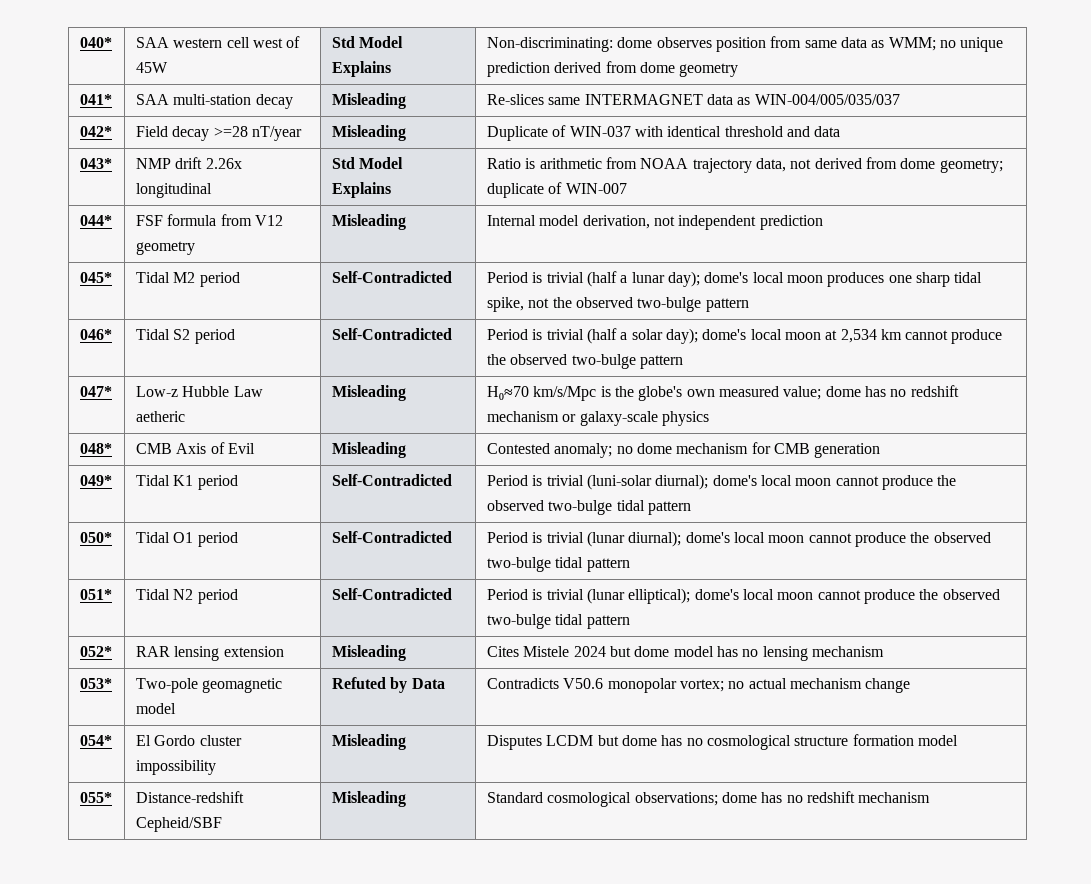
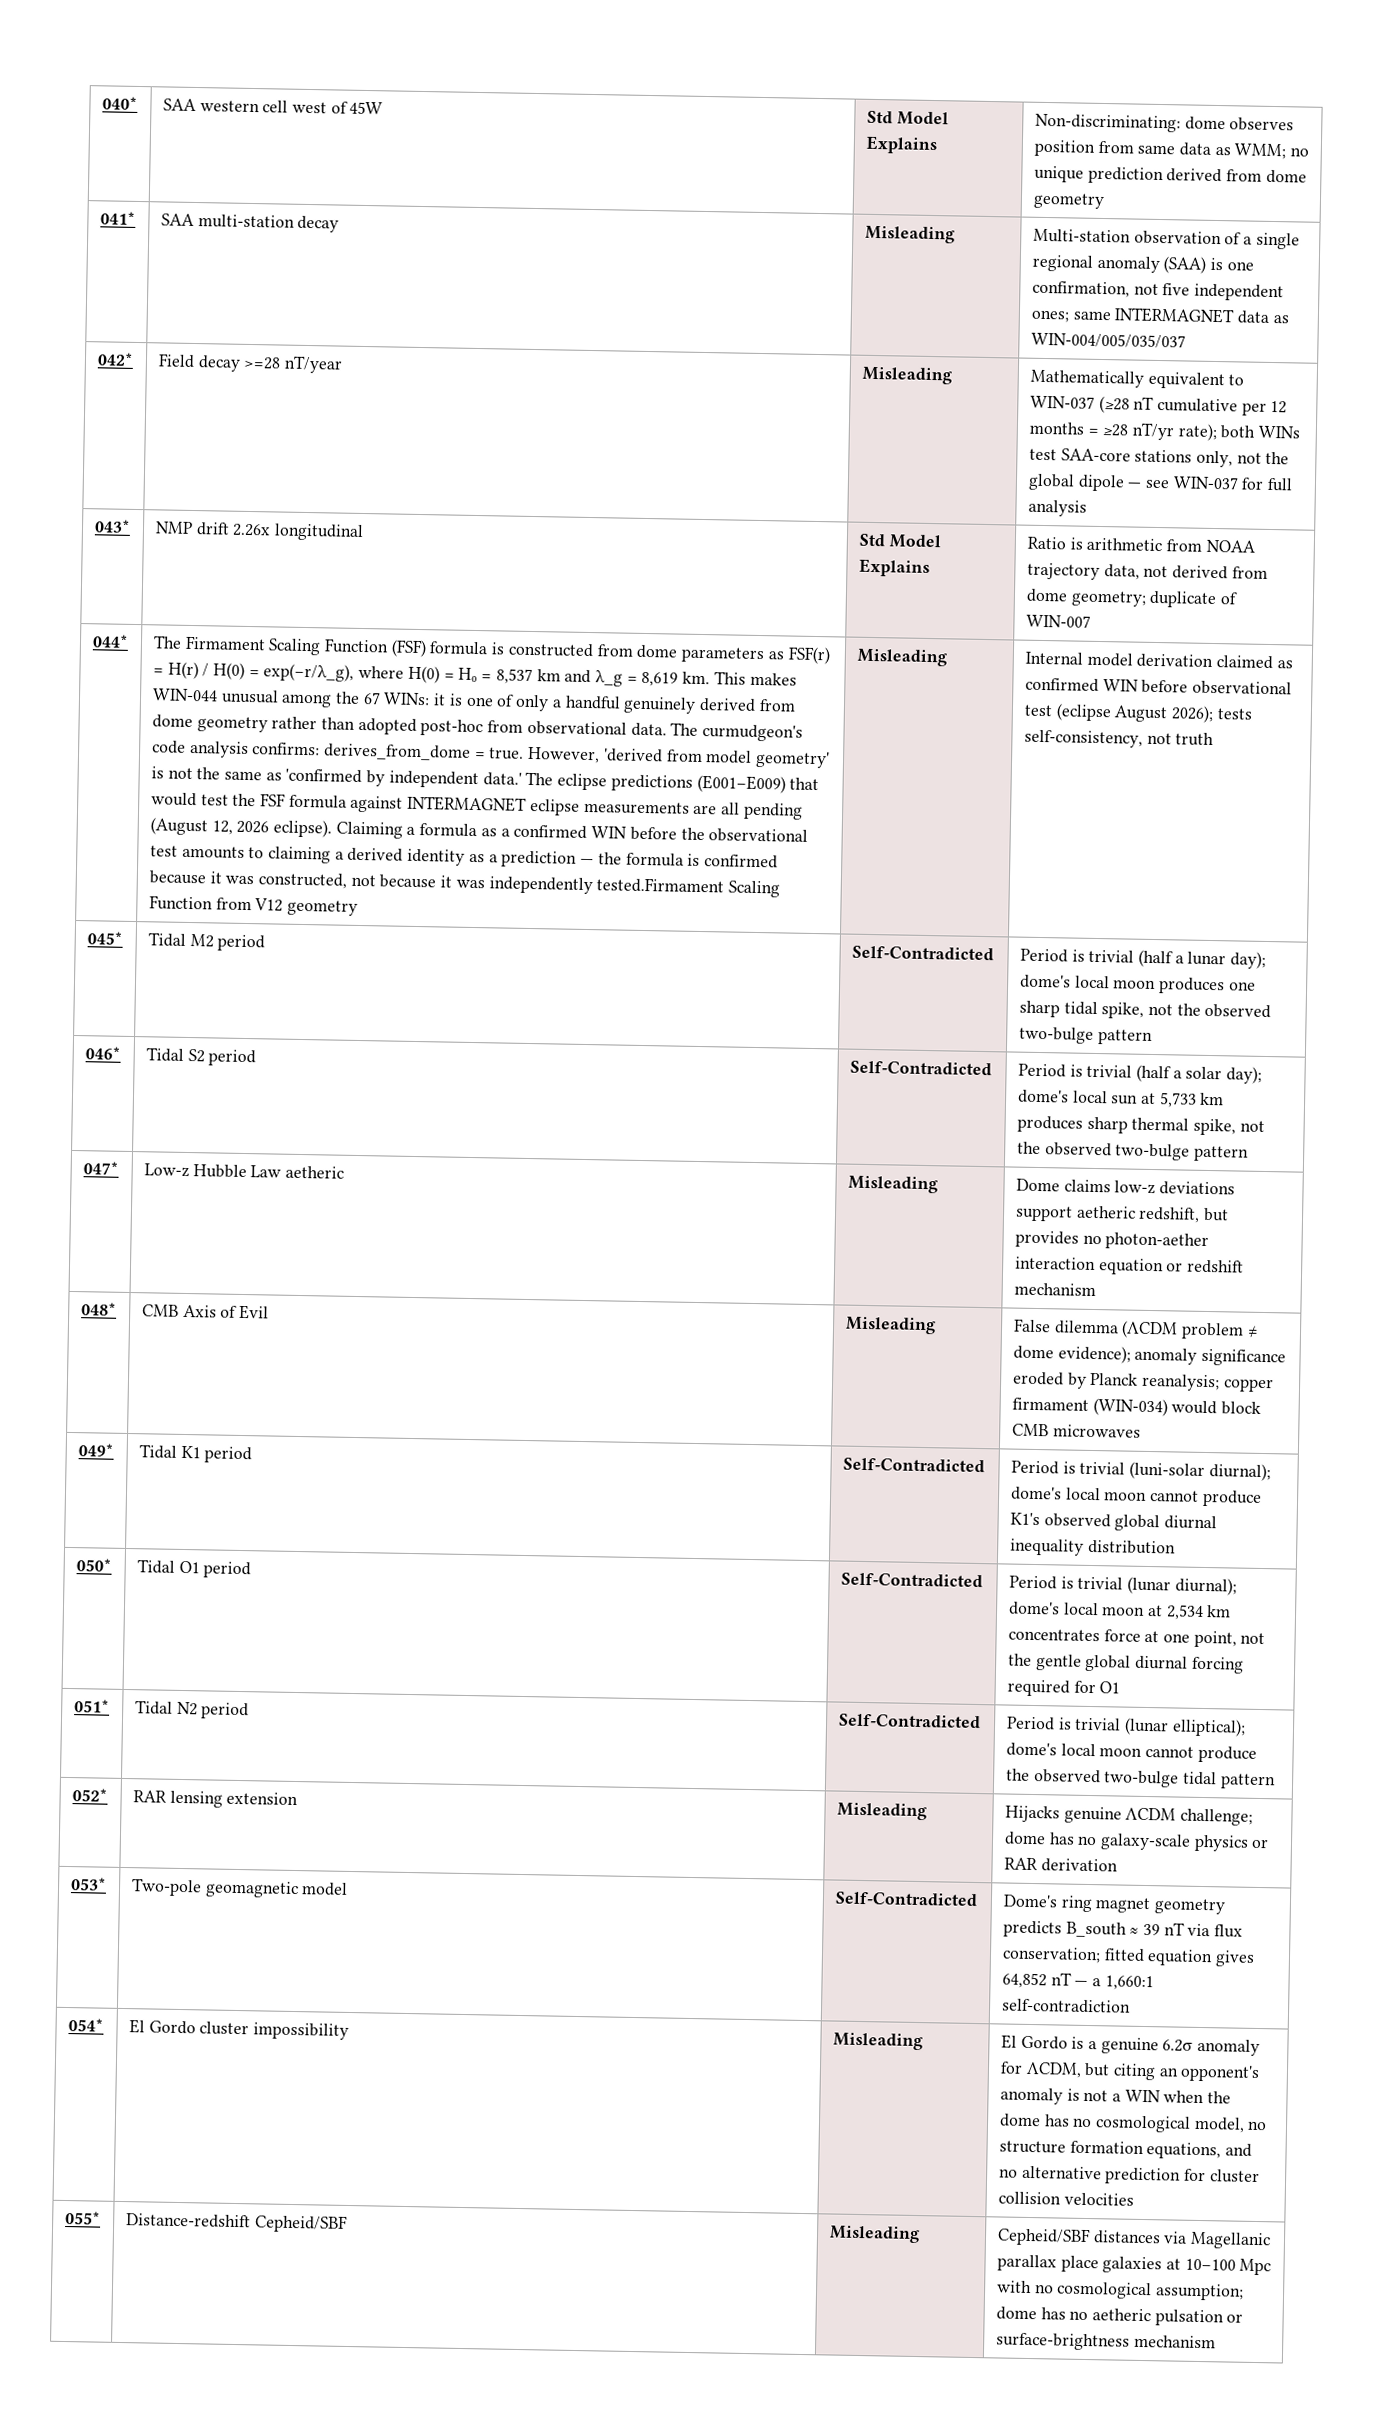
[486,94,544,105] Re-slices -> [1032,228,1300,250] [1031,254,1254,274] [1031,280,1284,302] [1030,309,1069,323] Multi-station observation of a single regional anomaly (SAA) is one confirmation, not five independent ones;
[486,125,841,141] Duplicate of WIN-037 with identical threshold and data -> [1029,369,1245,390] [1029,395,1288,416] [1028,421,1301,442] [1028,448,1290,468] [1027,473,1294,492] [1027,499,1087,517] Mathematically equivalent to WIN-037 (≥28 nT cumulative per 12 months = ≥28 nT/yr rate); both WINs test SAA-core stations only, not the global dipole — see WIN-037 for full analysis
[135,214,217,226] FSF formula -> [152,635,831,665] [152,661,797,687] [151,688,796,714] [151,714,804,742] [151,740,831,769] [150,766,820,794] [150,792,803,820] [149,817,809,843] [149,845,778,869] [148,870,781,898] [148,895,213,911] The Firmament Scaling Function (FSF) formula is constructed from dome parameters as FSF(r) = H(r) / H(0) = exp(−r/λ_g), where H(0) = H₀ = 8,537 km and λ_g = 8,619 km. This makes WIN-044 unusual among the 67 WINs: it is one of only a handful genuinely derived from dome geometry rather than adopted post-hoc from observational data. The curmudgeon's code analysis confirms: derives_from_dome = true. However, 'derived from model geometry' is not the same as 'confirmed by independent data.' The eclipse predictions (E001–E009) that would test the FSF formula against INTERMAGNET eclipse measurements are all pending (August 12, 2026 eclipse). Claiming a formula as a confirmed WIN before the observational test amounts to claiming a derived identity as a prediction — the formula is confirmed because it was constructed, not because it was independently tested.Firmament Scaling Function
[582,215,823,230] derivation, not independent prediction -> [1136,653,1293,670] [1024,677,1292,696] [1023,703,1253,724] [1023,729,1215,748] derivation claimed as confirmed WIN before observational test (eclipse August 2026); tests self-consistency, not truth
[784,329,1003,344] moon at 2,534 km cannot produce -> [1111,1092,1225,1108] [1016,1115,1265,1136] sun at 5,733 km produces sharp thermal spike, not
[486,385,959,401] [486,411,709,426] H₀≈70 km/s/Mpc is the globe's own measured value; dome has no redshift mechanism or galaxy-scale physics -> [1015,1178,1235,1196] [1014,1205,1229,1223] [1014,1230,1210,1251] [1014,1256,1244,1276] [1013,1282,1096,1297] Dome claims low-z deviations support aetheric redshift, but provides no photon-aether interaction equation or redshift mechanism
[486,442,881,458] Contested anomaly; no dome mechanism for CMB generation -> [1012,1318,1258,1340] [1012,1345,1286,1367] [1012,1371,1274,1393] [1011,1397,1261,1417] [1011,1423,1141,1438] False dilemma (ΛCDM problem ≠ dome evidence); anomaly significance eroded by Planck reanalysis; copper firmament (WIN-034) would block CMB microwaves
[937,475,957,486] [486,500,691,515] the observed two-bulge tidal pattern -> [1009,1512,1217,1532] [1009,1538,1176,1556] K1's observed global diurnal inequality distribution
[808,532,991,547] [486,557,630,572] cannot produce the observed two-bulge tidal pattern -> [1146,1604,1232,1620] [1007,1628,1266,1648] [1007,1653,1244,1674] [1006,1679,1121,1697] at 2,534 km concentrates force at one point, not the gentle global diurnal forcing required for O1
[486,646,884,661] [79,678,112,689] [135,678,283,693] [135,703,176,714] [331,677,445,693] [486,678,911,693] Cites Mistele 2024 but dome model has no lensing mechanism // 053* | Two-pole geomagnetic model | Refuted by Data | Contradicts V50.6 monopolar vortex; no actual mechanism change -> [1004,1805,1253,1826] [1003,1831,1270,1852] [1003,1857,1118,1873] [69,1877,107,1891] [130,1878,349,1899] [834,1891,978,1907] [1002,1894,1226,1915] [1002,1920,1244,1938] [1001,1946,1255,1967] [1001,1972,1154,1991] [1000,1998,1131,2014] Hijacks genuine ΛCDM challenge; dome has no galaxy-scale physics or RAR derivation // 053* | Two-pole geomagnetic model | Self-Contradicted | Dome's ring magnet geometry predicts B_south ≈ 39 nT via flux conservation; fitted equation gives 64,852 nT — a 1,660:1 self-contradiction
[486,734,958,750] [79,792,112,803] [135,791,244,803] [135,817,222,832] [331,791,406,807] [486,791,855,807] Disputes LCDM but dome has no cosmological structure formation model // 055* | Distance-redshift Cepheid/SBF | Misleading | Standard cosmological observations; dome has no redshift -> [1000,2034,1261,2057] [999,2061,1261,2083] [999,2087,1232,2105] [998,2113,1268,2133] [998,2140,1252,2160] [998,2165,1260,2185] [997,2191,1134,2206] [64,2210,101,2225] [125,2213,348,2233] [828,2225,920,2244] [996,2227,1271,2250] [996,2254,1272,2276] [996,2280,1244,2301] [995,2306,1244,2327] [995,2332,1130,2351] El Gordo is a genuine 6.2σ anomaly for ΛCDM, but citing an opponent's anomaly is not a WIN when the dome has no cosmological model, no structure formation equations, and no alternative prediction for cluster collision velocities // 055* | Distance-redshift Cepheid/SBF | Misleading | Cepheid/SBF distances via Magellanic parallax place galaxies at 10–100 Mpc with no cosmological assumption; dome has no aetheric pulsation or surface-brightness

